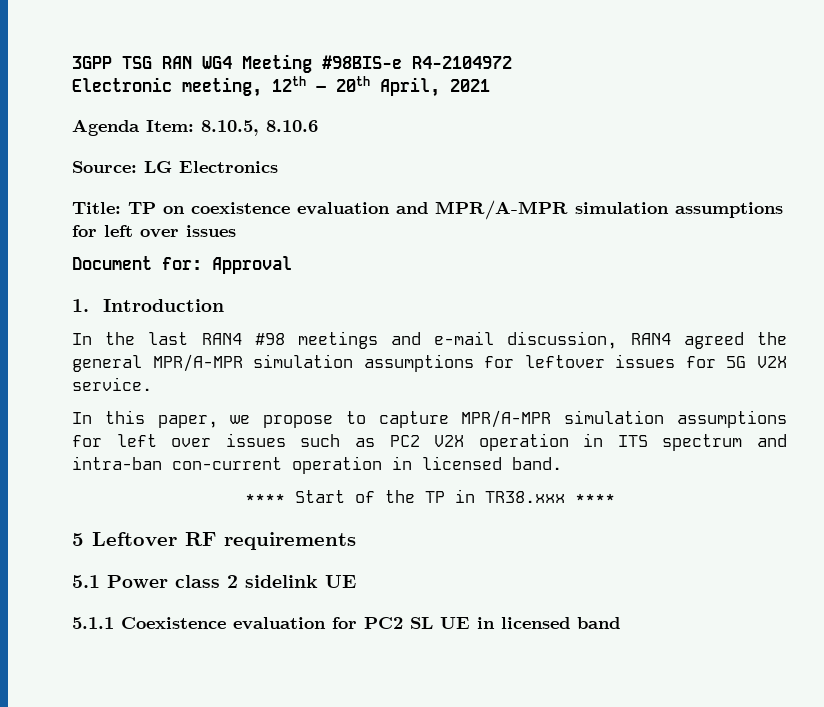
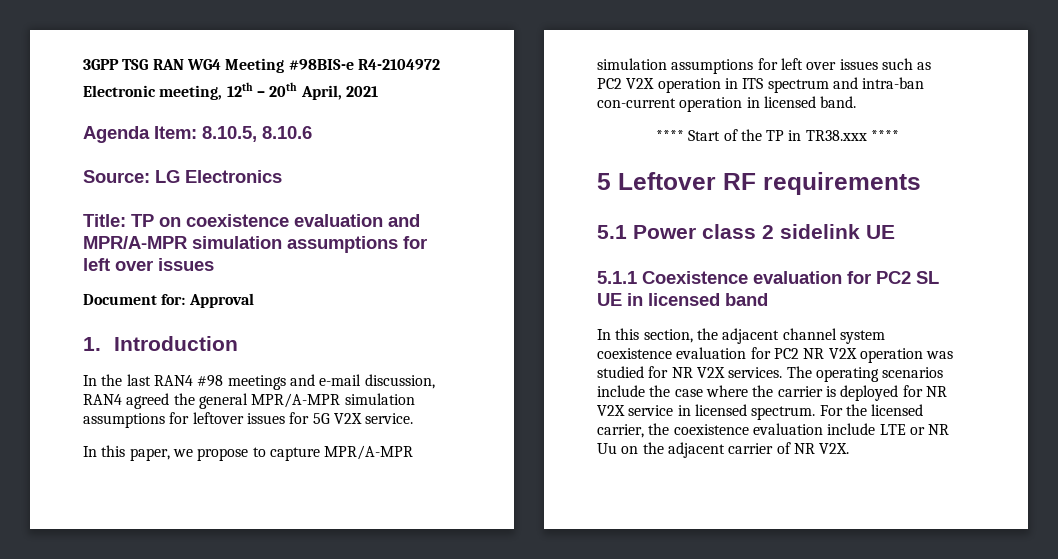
(620, 623) none -> [597,328,885,344] [597,347,954,363] [597,366,944,382] [597,385,947,401] [597,404,924,420] [597,423,950,438] [597,442,850,458] // In this section, the adjacent channel system coexistence evaluation for PC2 NR V2X operation was studied for NR V2X services. The operating scenarios include the case where the carrier is deployed for NR V2X service in licensed spectrum. For the licensed carrier, the coexistence evaluation include LTE or NR Uu on the adjacent carrier of NR V2X.

